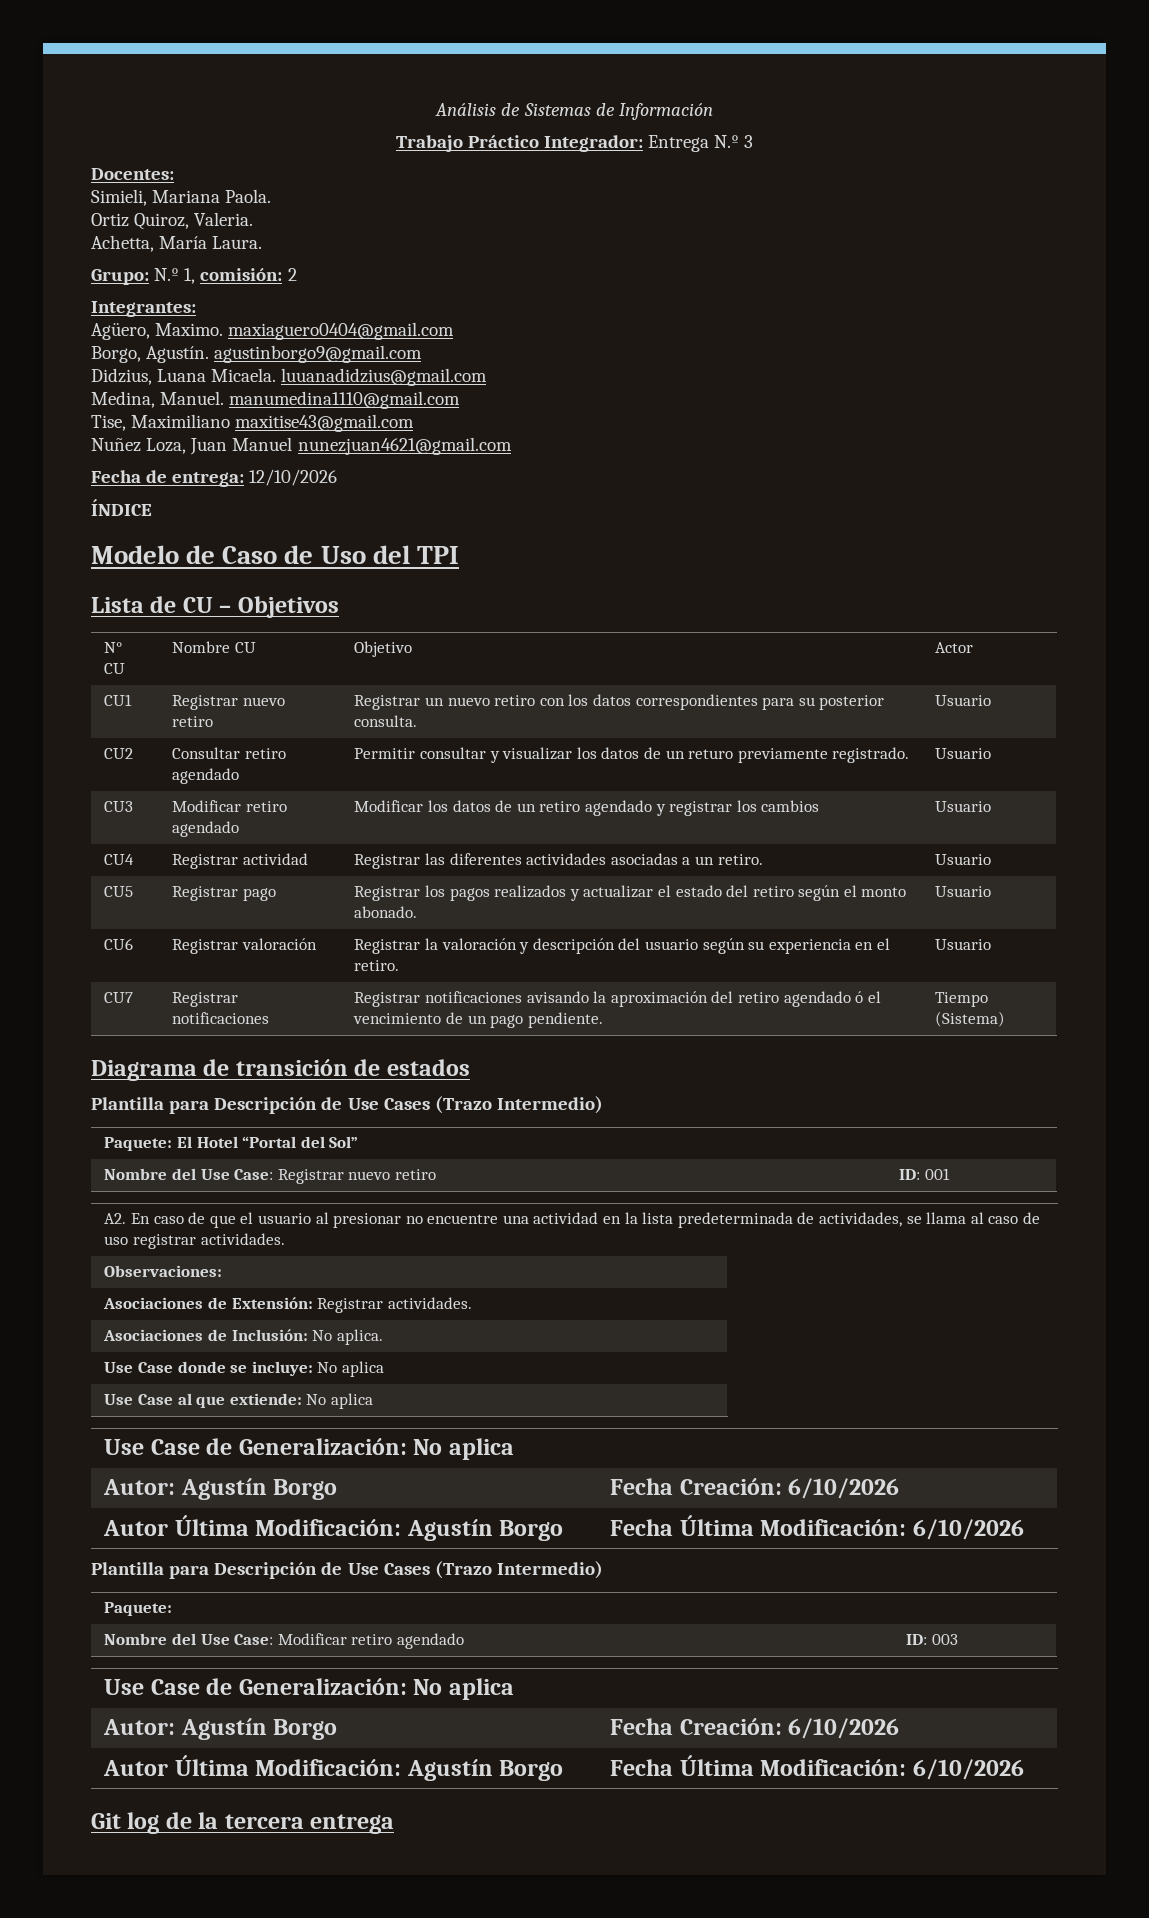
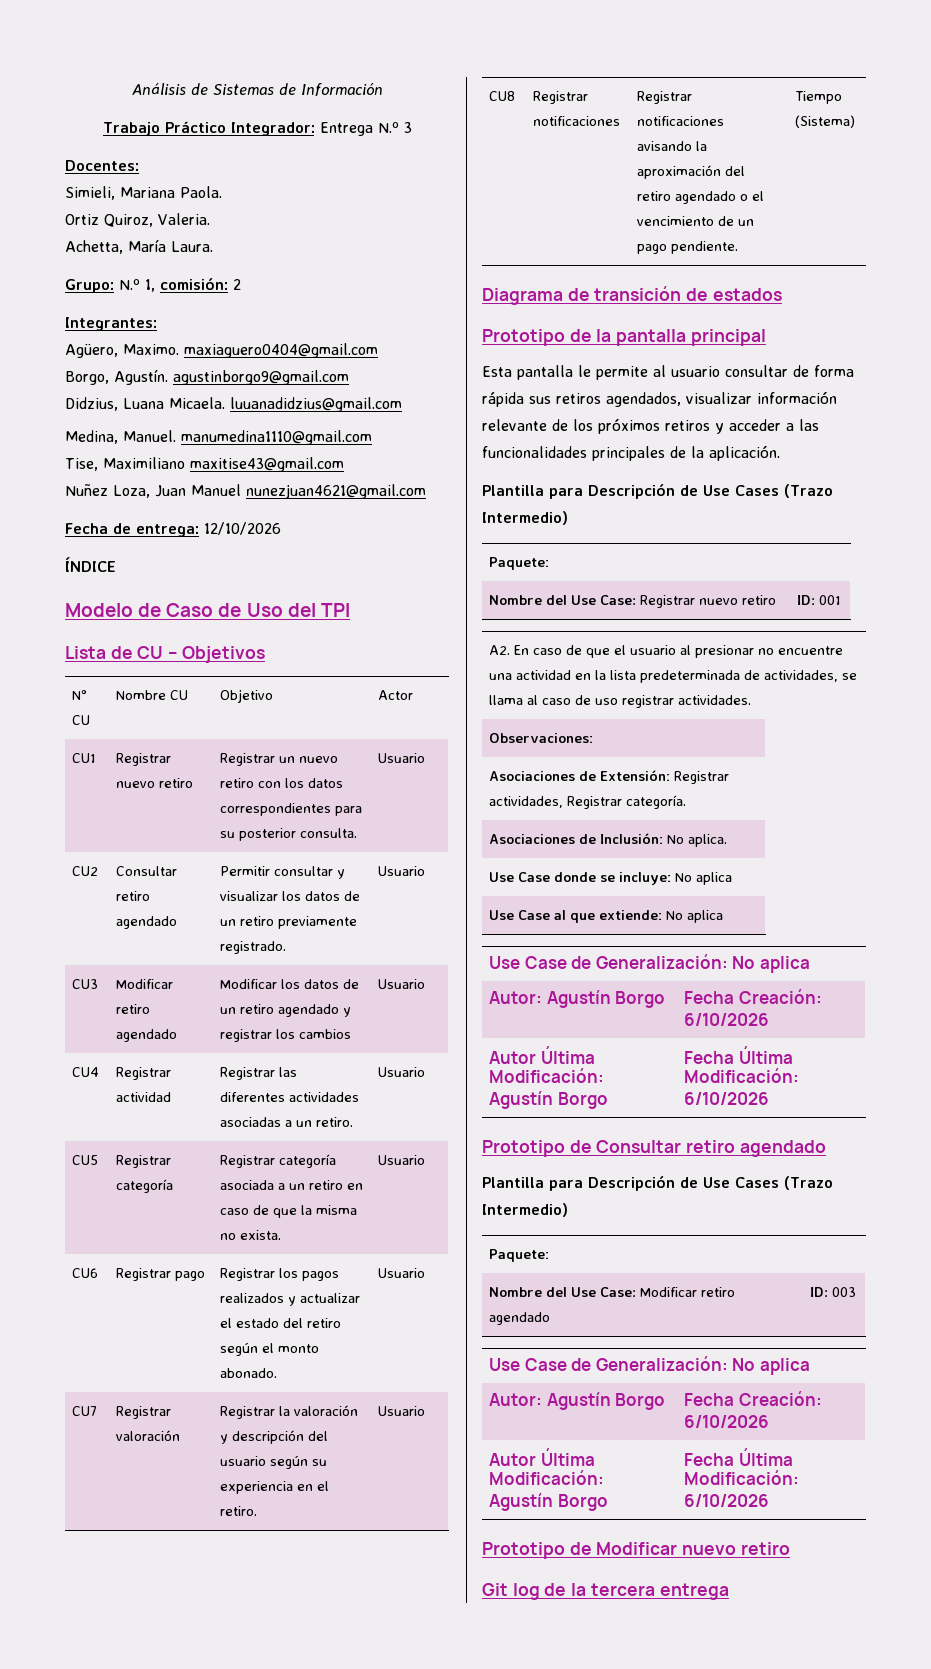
[688,749,734,759] returo -> [240,916,275,926] retiro
(134, 891) none -> [116,1155,172,1168] [116,1179,174,1193] [220,1154,337,1168] [220,1180,364,1190] [220,1205,358,1218] [220,1230,282,1240] [378,1155,426,1165] [72,1268,99,1278] | Registrar categoría | Registrar categoría asociada a un retiro en caso de que la misma no exista. | Usuario // CU6
[104,938,134,950] CU6 -> [72,1406,98,1416] CU7
[104,992,134,1003] CU7 -> [489,91,516,101] CU8
[855,991,864,1003] ó -> [740,194,749,201] o
[91,1096,603,1114] [104,1136,359,1151] // Plantilla para Descripción de Use Cases (Trazo Intermedio) // Paquete: El Hotel “Portal del Sol” -> [482,329,766,346] [482,365,854,380] [482,391,837,407] [482,418,819,434] [482,445,780,461] [482,484,833,499] [482,511,568,525] [489,557,550,570] // Prototipo de la pantalla principal // Esta pantalla le permite al usuario consultar de forma rápida sus retiros agendados, visualizar información relevante de los próximos retiros y acceder a las funcionalidades principales de la aplicación. // Plantilla para Descripción de Use Cases (Trazo Intermedio) // Paquete:
[387,1297,472,1309] actividades. -> [489,795,687,809] actividades, Registrar categoría.
(1024, 1529) none -> [482,1140,826,1157] // Prototipo de Consultar retiro agendado
(1024, 1769) none -> [482,1542,790,1559] // Prototipo de Modificar nuevo retiro

